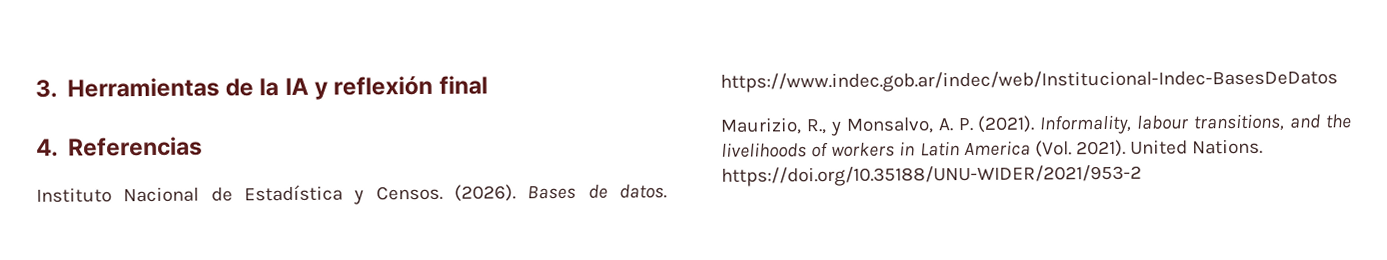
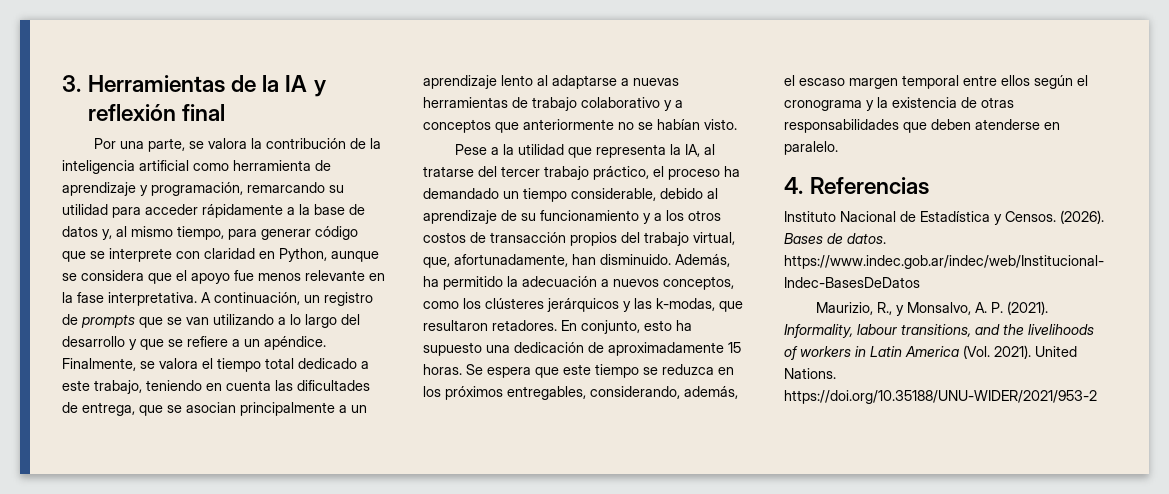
(488, 85) none -> [93,138,381,152] [62,160,331,174] [62,182,344,196] [62,204,365,218] [62,226,358,240] [62,248,379,262] [62,270,385,284] [62,292,373,306] [62,314,360,328] [62,336,326,350] [62,358,369,372] [62,380,370,394] [62,402,367,416] [423,75,679,89] [423,97,683,111] [423,119,737,133] [454,144,715,158] [423,166,740,180] [423,188,718,202] [423,210,721,224] [423,232,735,246] [423,254,730,268] [423,276,734,290] [423,298,743,312] [423,320,692,334] [423,342,741,356] [423,364,734,378] [423,386,738,400] [784,75,1088,89] [784,97,1014,111] [784,119,1060,133] [784,141,838,155] // Por una parte, se valora la contribución de la inteligencia artificial como herramienta de aprendizaje y programación, remarcando su utilidad para acceder rápidamente a la base de datos y, al mismo tiempo, para generar código que se interprete con claridad en Python, aunque se considera que el apoyo fue menos relevante en la fase interpretativa. A continuación, un registro de prompts que se van utilizando a lo largo del desarrollo y que se refiere a un apéndice. Finalmente, se valora el tiempo total dedicado a este trabajo, teniendo en cuenta las dificultades de entrega, que se asocian principalmente a un aprendizaje lento al adaptarse a nuevas herramientas de trabajo colaborativo y a conceptos que anteriormente no se habían visto. // Pese a la utilidad que representa la IA, al tratarse del tercer trabajo práctico, el proceso ha demandado un tiempo considerable, debido al aprendizaje de su funcionamiento y a los otros costos de transacción propios del trabajo virtual, que, afortunadamente, han disminuido. Además, ha permitido la adecuación a nuevos conceptos, como los clústeres jerárquicos y las k-modas, que resultaron retadores. En conjunto, esto ha supuesto una dedicación de aproximadamente 15 horas. Se espera que este tiempo se reduzca en los próximos entregables, considerando, además, el escaso margen temporal entre ellos según el cronograma y la existencia de otras responsabilidades que deben atenderse en paralelo.

